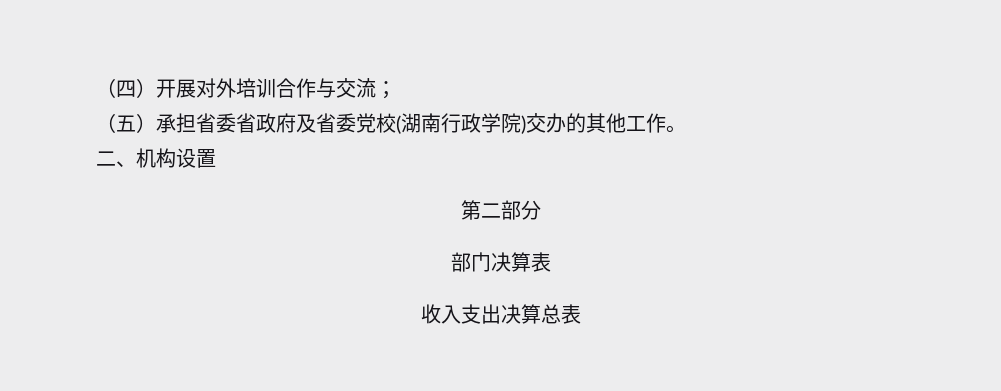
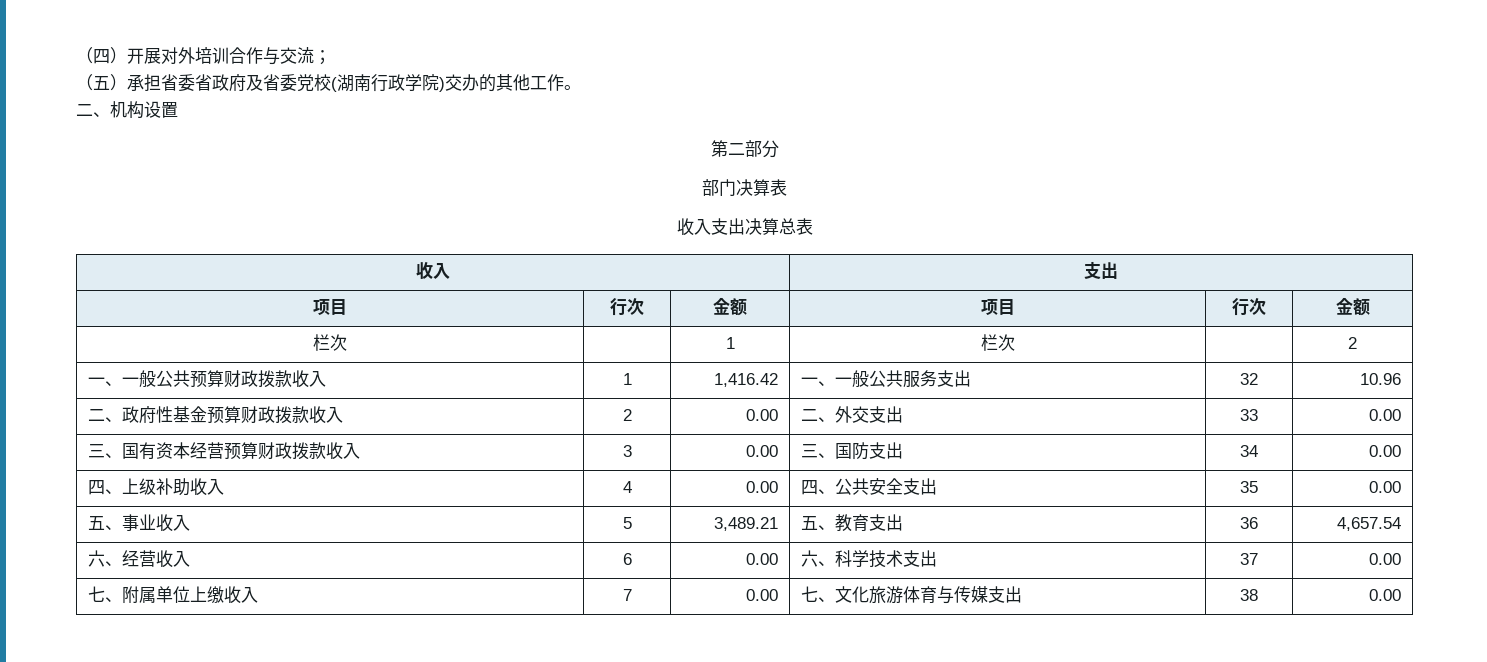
(581, 314) none -> [416,262,450,279] [1084,261,1118,280] [313,299,347,315] [610,298,644,316] [713,297,747,316] [980,299,1015,315] [1232,298,1266,316] [1335,297,1370,316] [313,334,347,351] [725,337,735,349] [980,334,1015,351] [1348,337,1357,349] [88,370,327,388] [622,373,632,385] [713,373,778,387] [801,370,972,388] [1240,373,1258,385] [1359,373,1401,385] [88,406,344,424] [622,409,632,421] [745,409,778,421] [801,406,904,423] [1240,409,1258,421] [1368,409,1401,421] [88,442,361,460] [622,445,632,457] [745,445,778,457] [801,442,904,460] [1240,445,1258,457] [1368,445,1401,457] [88,478,225,496] [622,481,632,493] [745,481,778,493] [801,478,938,495] [1240,481,1258,493] [1368,481,1401,493] [88,514,191,532] [622,517,632,529] [713,517,778,531] [801,514,904,532] [1240,517,1258,529] [1336,517,1401,531] [88,550,191,568] [622,553,632,565] [745,553,778,565] [801,550,938,568] [1240,553,1258,565] [1368,553,1401,565] [88,586,259,604] [622,589,632,601] [745,589,778,601] [801,586,1023,604] [1240,589,1258,601] [1368,589,1401,601] // 收入 | 支出 // 项目 | 行次 | 金额 | 项目 | 行次 | 金额 // 栏次 | | 1 | 栏次 | | 2 // 一、一般公共预算财政拨款收入 | 1 | 1,416.42 | 一、一般公共服务支出 | 32 | 10.96 // 二、政府性基金预算财政拨款收入 | 2 | 0.00 | 二、外交支出 | 33 | 0.00 // 三、国有资本经营预算财政拨款收入 | 3 | 0.00 | 三、国防支出 | 34 | 0.00 // 四、上级补助收入 | 4 | 0.00 | 四、公共安全支出 | 35 | 0.00 // 五、事业收入 | 5 | 3,489.21 | 五、教育支出 | 36 | 4,657.54 // 六、经营收入 | 6 | 0.00 | 六、科学技术支出 | 37 | 0.00 // 七、附属单位上缴收入 | 7 | 0.00 | 七、文化旅游体育与传媒支出 | 38 | 0.00

